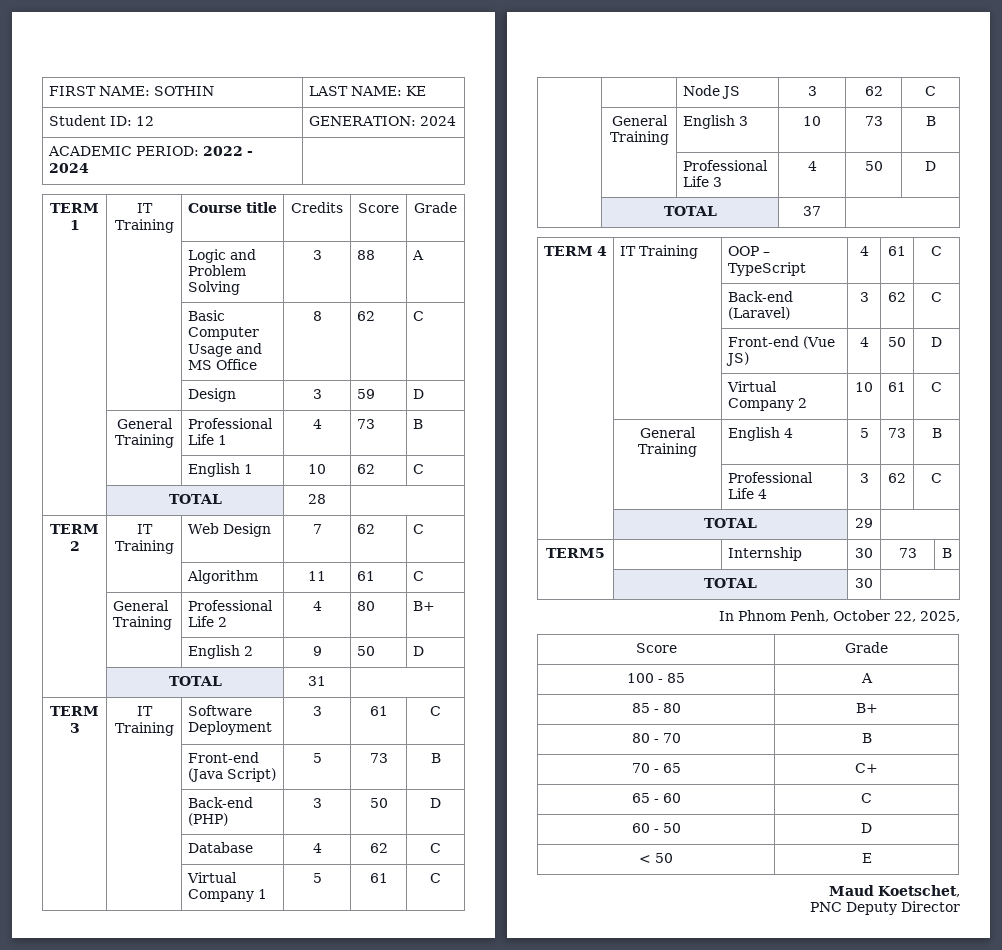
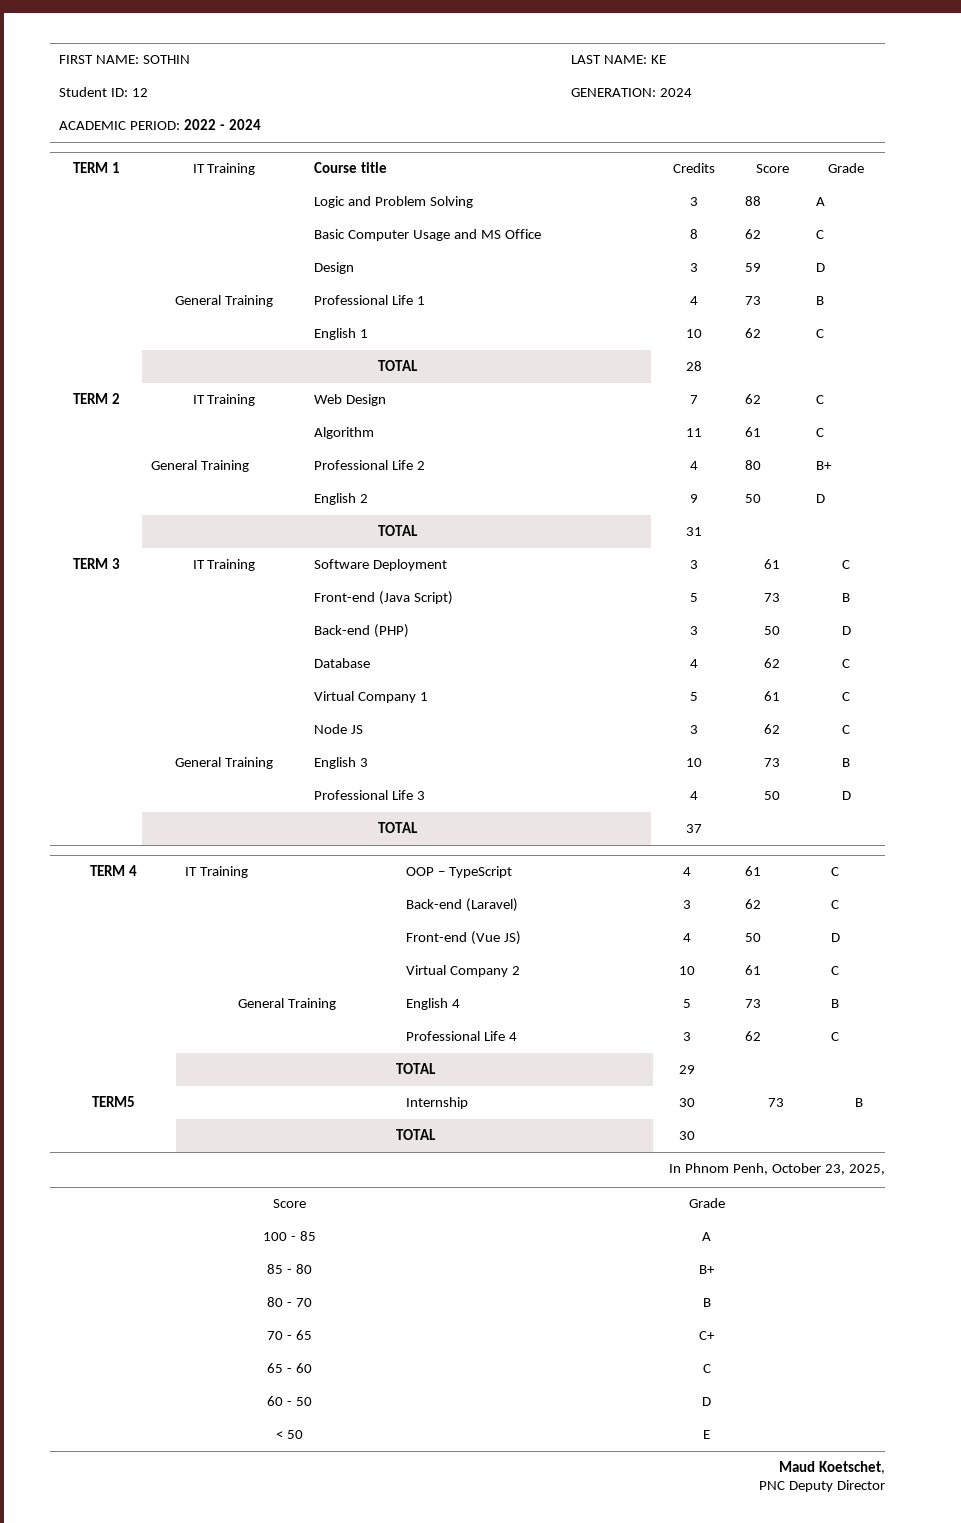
[894,611,916,622] 22, -> [825,1164,846,1175] 23,

